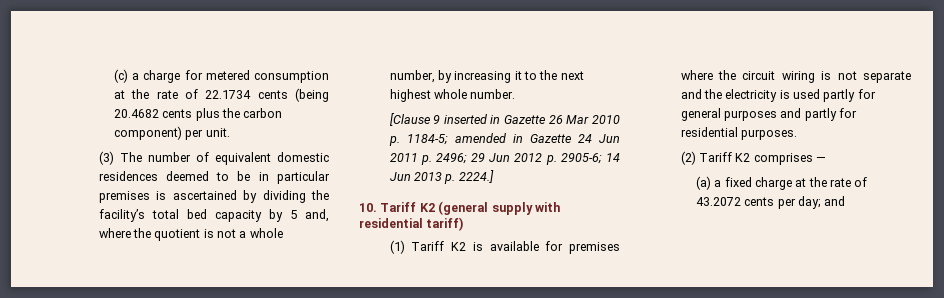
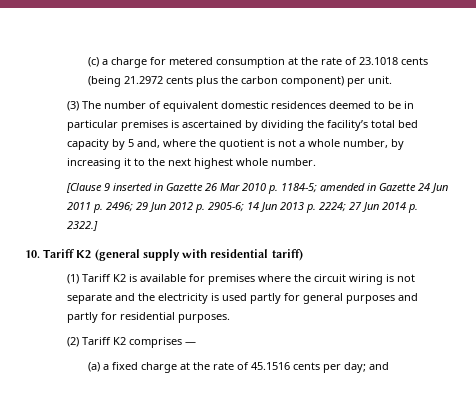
[205,90,252,99] 22.1734 -> [359,57,399,65] 23.1018
[113,109,159,118] 20.4682 -> [124,76,164,84] 21.2972
[458,170,494,183] 2224.] -> [319,202,419,213] [67,221,99,231] 2224; 27 Jun 2014 p. 2322.]
[695,197,741,206] 43.2072 -> [251,362,291,370] 45.1516

